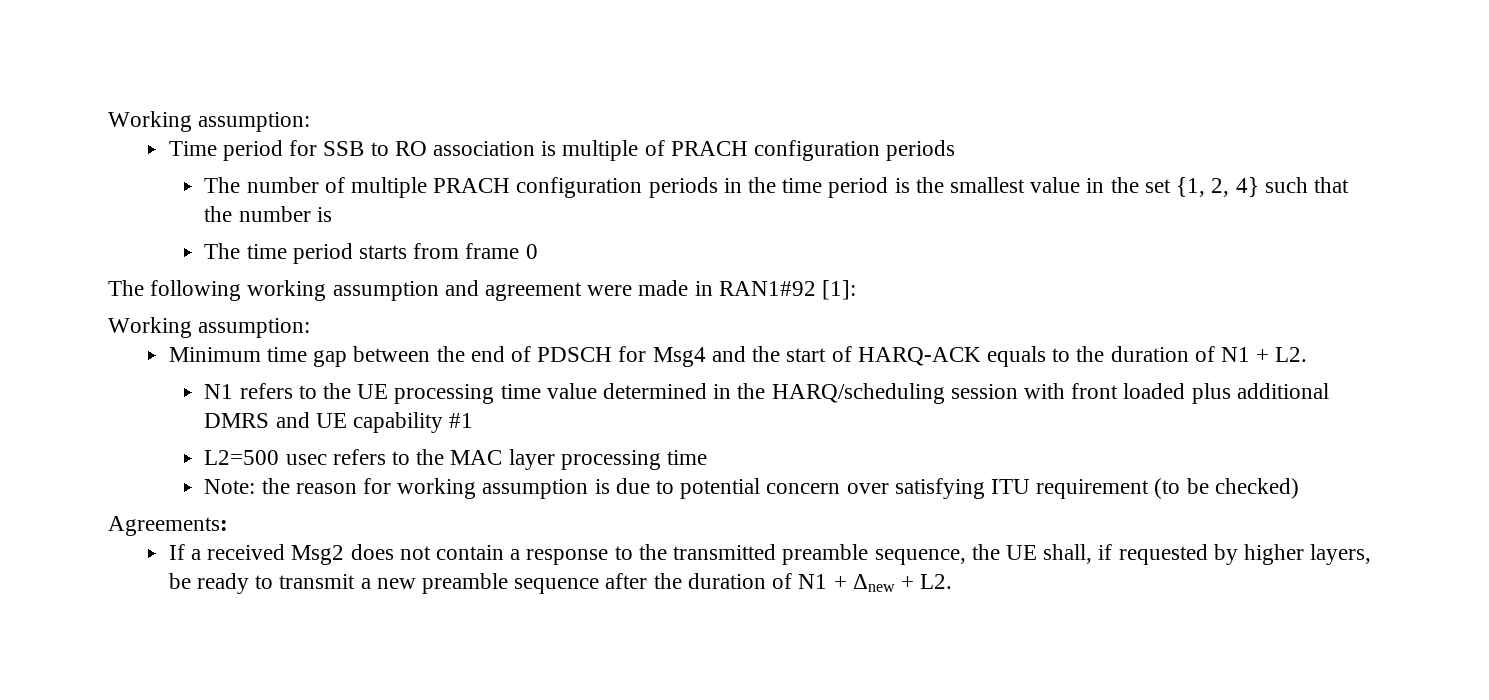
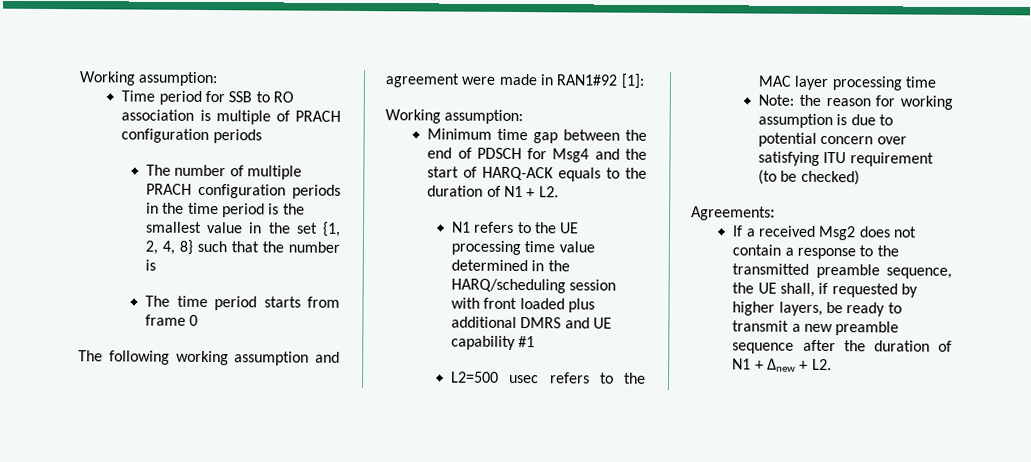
[1235,177,1259,197] 4} -> [162,239,194,255] 4, 8}

